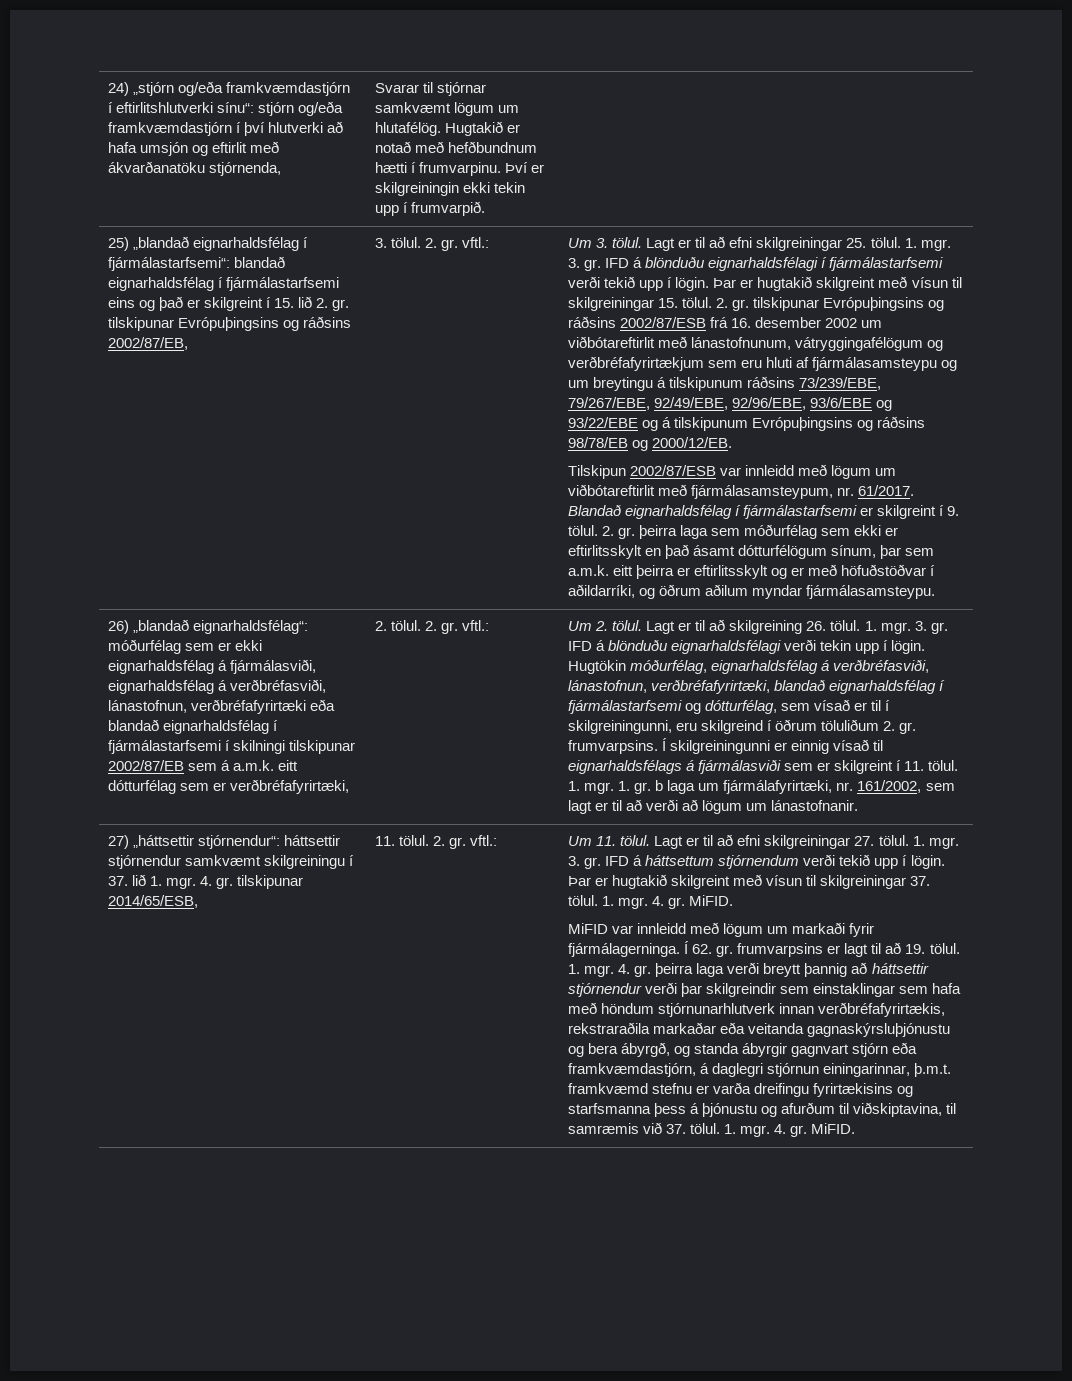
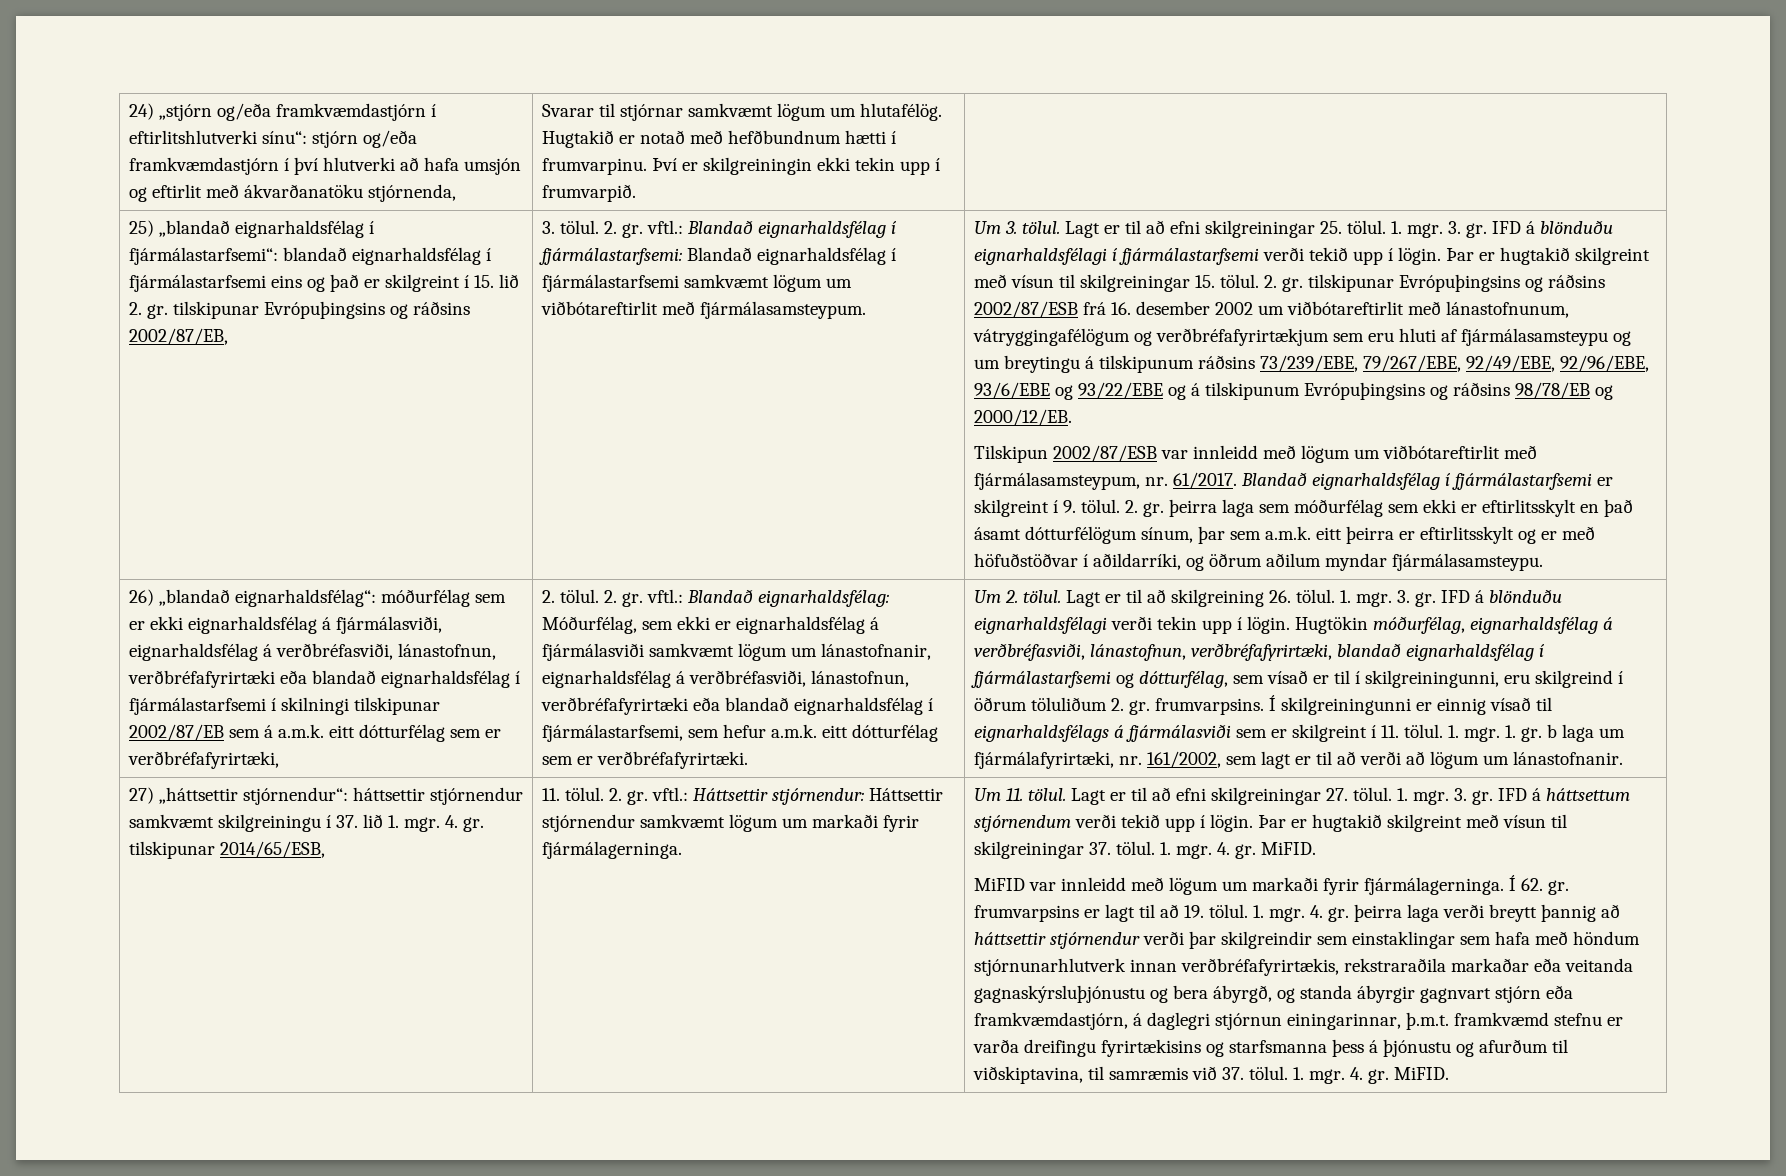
(490, 242) none -> [686,220,897,238] [538,247,896,265] [541,274,852,292] [540,301,866,319] Blandað eignarhaldsfélag í fjármálastarfsemi: Blandað eignarhaldsfélag í fjármálastarfsemi samkvæmt lögum um viðbótareftirlit með fjármálasamsteypum.
(490, 625) none -> [686,589,889,607] [541,616,879,634] [541,643,931,661] [541,670,909,688] [540,697,933,715] [541,724,938,742] [541,751,748,769] Blandað eignarhaldsfélag: Móðurfélag, sem ekki er eignarhaldsfélag á fjármálasviði samkvæmt lögum um lánastofnanir, eignarhaldsfélag á verðbréfasviði, lánastofnun, verðbréfafyrirtæki eða blandað eignarhaldsfélag í fjármálastarfsemi, sem hefur a.m.k. eitt dótturfélag sem er verðbréfafyrirtæki.
(498, 840) none -> [692,788,943,805] [541,814,919,832] [541,841,682,859] Háttsettir stjórnendur: Háttsettir stjórnendur samkvæmt lögum um markaði fyrir fjármálagerninga.

